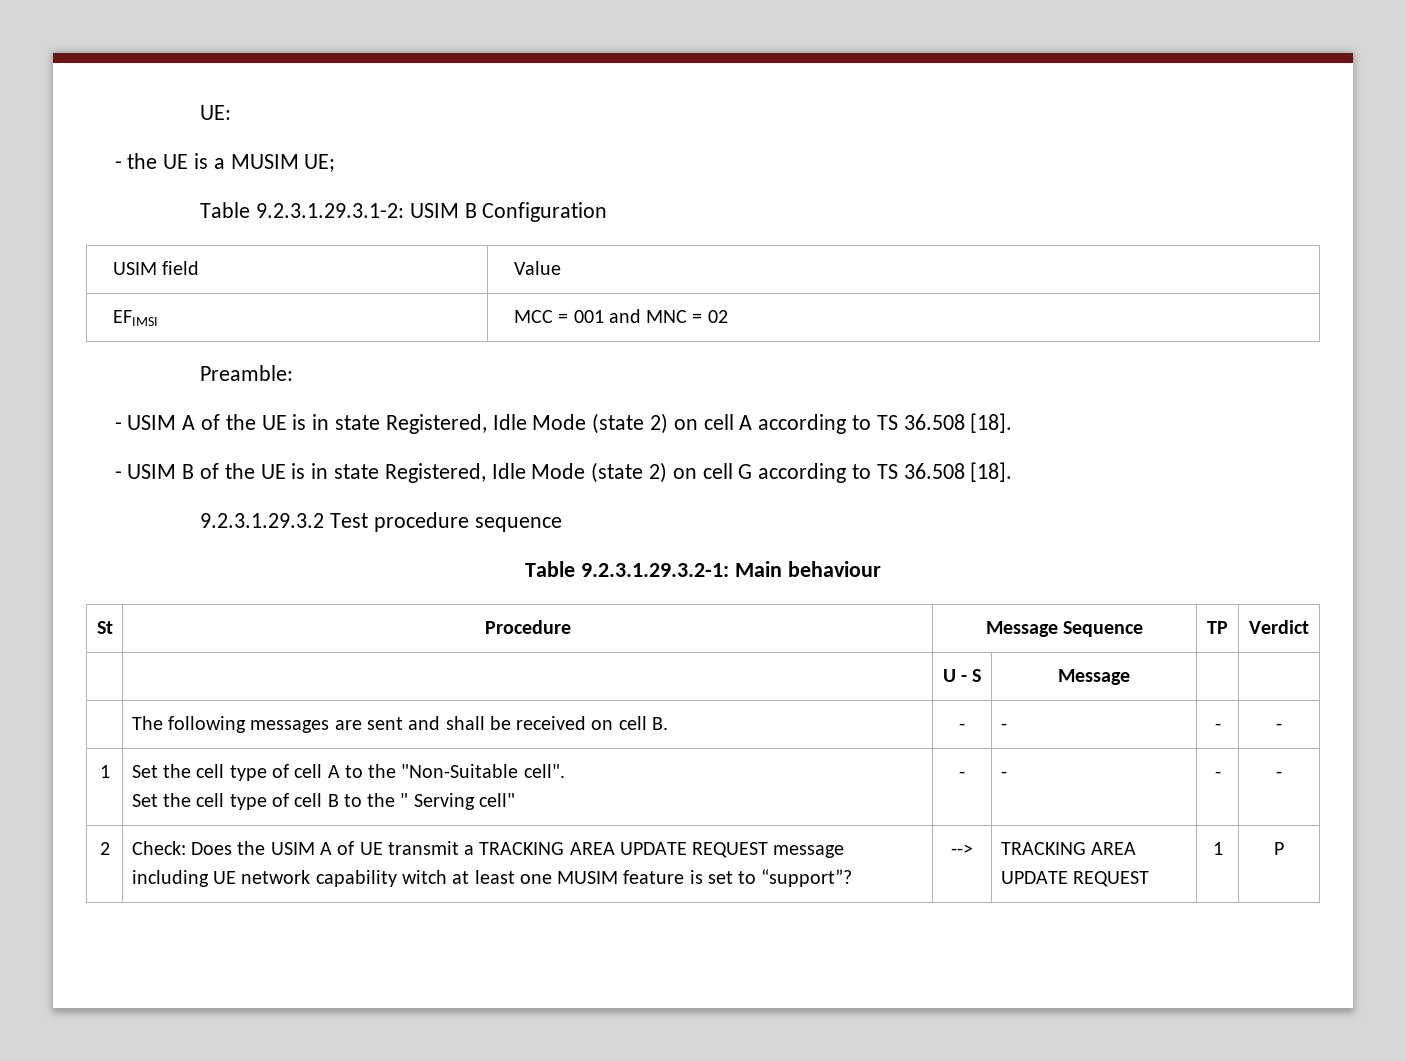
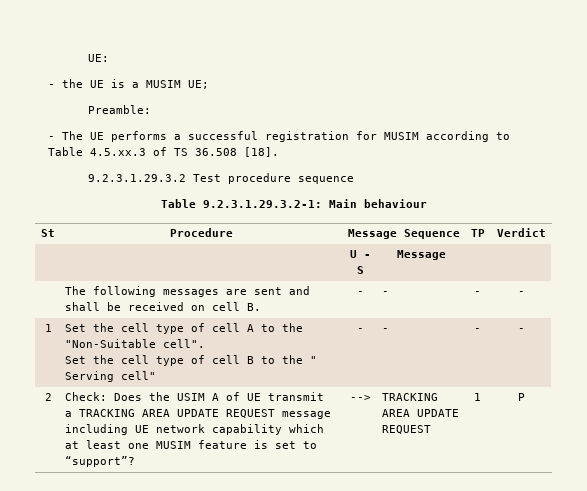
[200,202,608,222] [113,261,200,275] [514,261,562,275] [113,310,159,326] [514,309,728,323] [200,365,294,381] [114,413,1013,434] [114,462,872,483] Table 9.2.3.1.29.3.1-2: USIM B Configuration // USIM field | Value // EFIMSI | MCC = 001 and MNC = 02 // Preamble: // - USIM A of the UE is in state Registered, Idle Mode (state 2) on cell A according to TS 36.508 [18]. // - USIM B of the UE is in state Registered, Idle Mode (state 2) on cell G according to -> [88,105,152,114] [48,131,511,142] [48,147,168,156] Preamble: // - The UE performs a successful registration for MUSIM according to Table 4.5.xx.3 of
[401,870,447,884] witch -> [289,424,325,433] which

